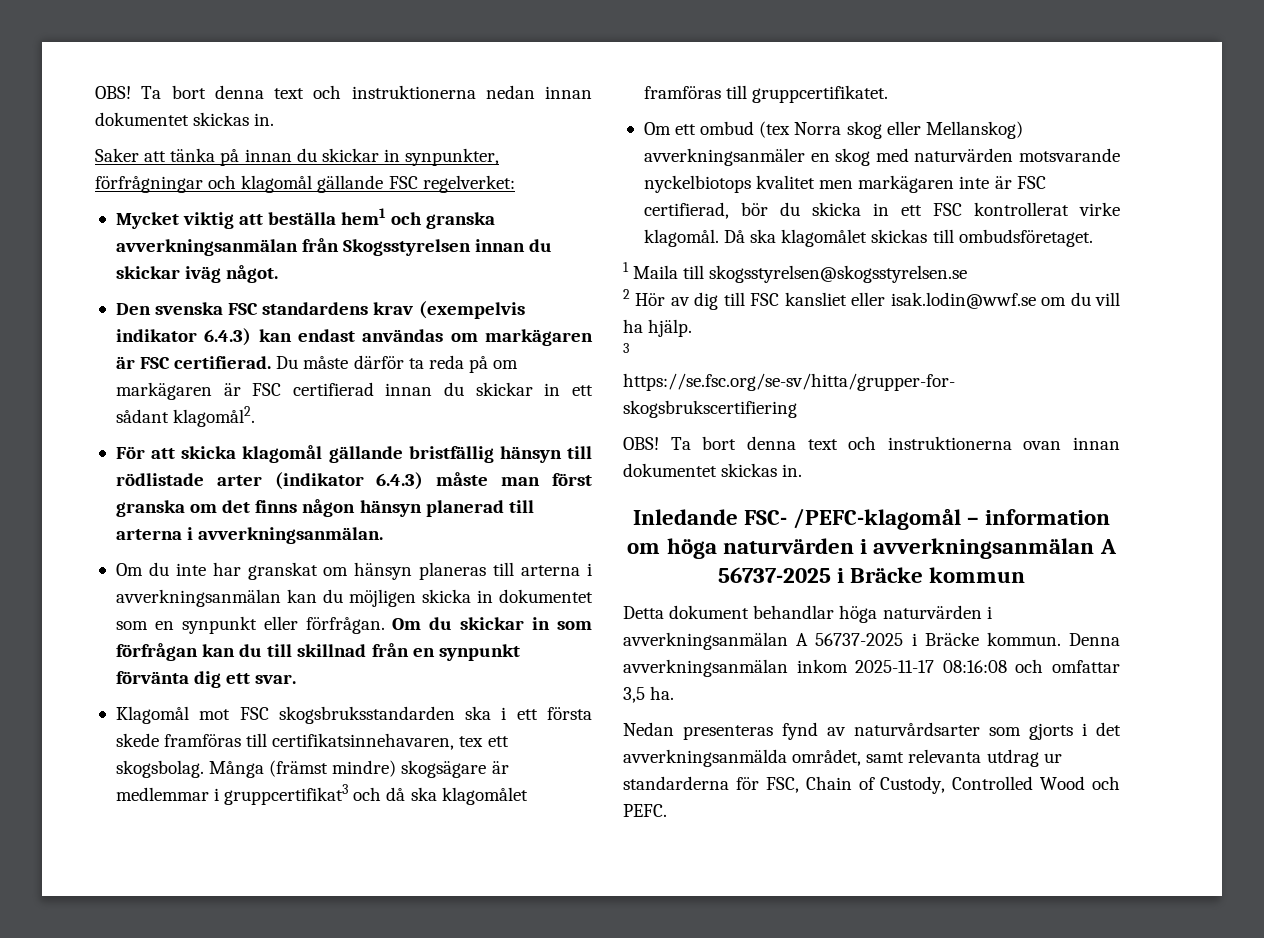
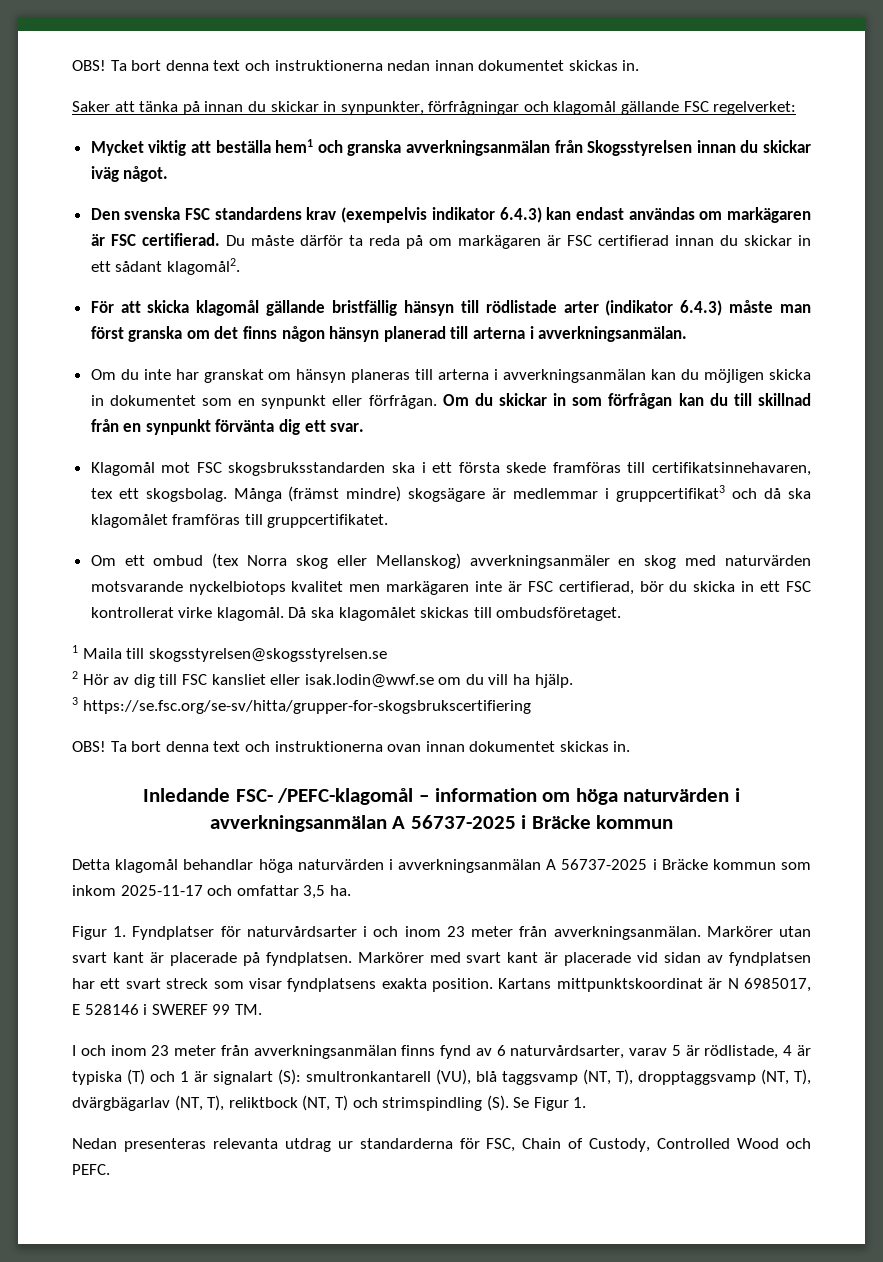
[669,605,750,619] dokument -> [115,859,179,873] klagomål
[986,632,1120,646] [623,659,788,677] kommun. Denna avverkningsanmälan -> [712,859,811,870] kommun som
[942,660,1007,673] 08:16:08 -> (203, 890) none
[623,722,1121,740] [623,749,905,767] Nedan presenteras fynd av naturvårdsarter som gjorts i det avverkningsanmälda området, samt -> [72,926,811,940] [72,952,811,966] [72,978,811,992] [72,1004,262,1015] [72,1045,811,1059] [72,1069,811,1085] [72,1095,587,1111] [72,1138,206,1152] Figur 1. Fyndplatser för naturvårdsarter i och inom 23 meter från avverkningsanmälan. Markörer utan svart kant är placerade på fyndplatsen. Markörer med svart kant är placerade vid sidan av fyndplatsen har ett svart streck som visar fyndplatsens exakta position. Kartans mittpunktskoordinat är N 6985017, E 528146 i SWEREF 99 TM. // I och inom 23 meter från avverkningsanmälan finns fynd av 6 naturvårdsarter, varav 5 är rödlistade, 4 är typiska (T) och 1 är signalart (S): smultronkantarell (VU), blå taggsvamp (NT, T), dropptaggsvamp (NT, T), dvärgbägarlav (NT, T), reliktbock (NT, T) och strimspindling (S). Se Figur 1. // Nedan presenteras

